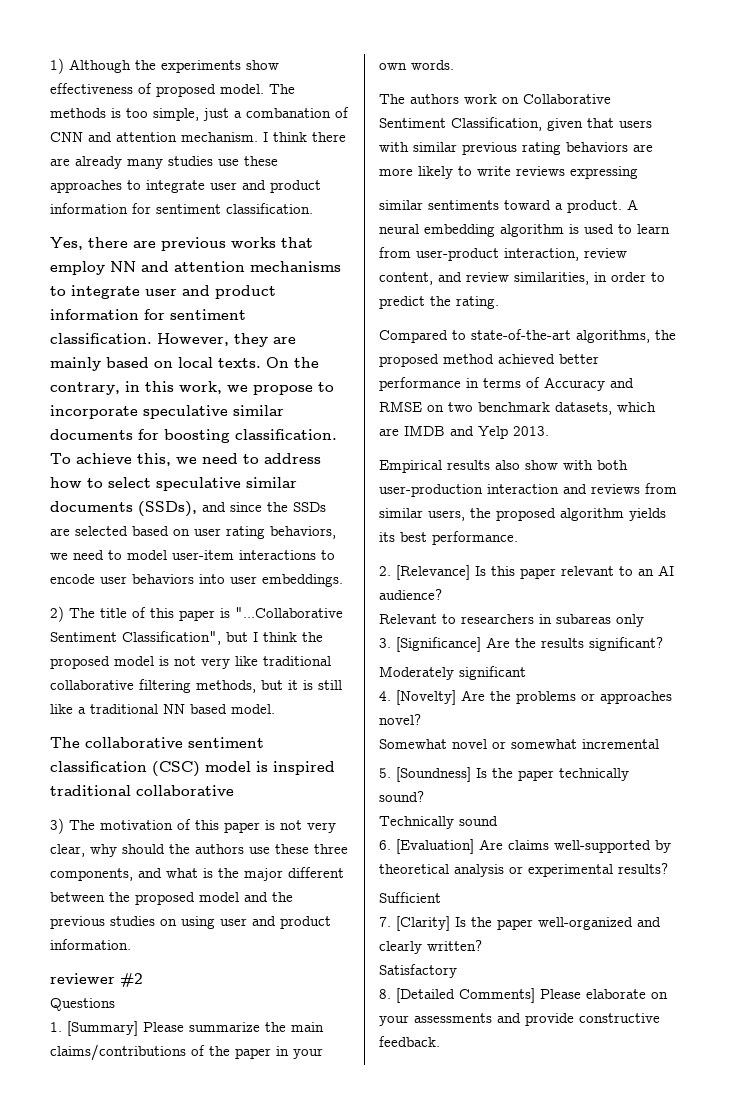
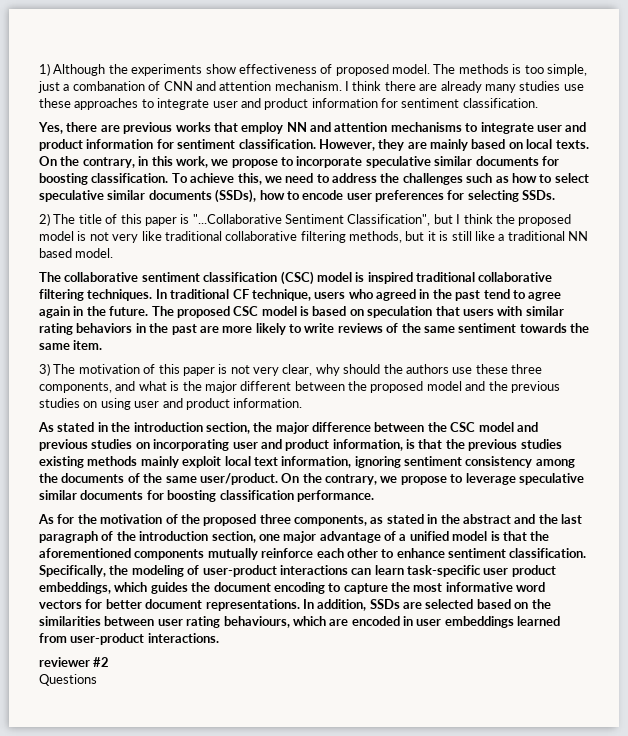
(321, 458) none -> [380,173,509,185] the challenges such as
[202,502,326,512] [50,526,336,539] [50,550,335,560] [50,574,343,587] and since the SSDs are selected based on user rating behaviors, we need to model user-item interactions to encode user behaviors into user embeddings. -> [259,190,556,202] how to encode user preferences for selecting SSDs.
(234, 790) none -> [39,289,562,301] [39,306,564,318] [39,323,589,335] [39,340,103,350] filtering techniques. In traditional CF technique, users who agreed in the past tend to agree again in the future. The proposed CSC model is based on speculation that users with similar rating behaviors in the past are more likely to write reviews of the same sentiment towards the same item.
[50,973,143,987] [50,998,115,1011] [50,1021,324,1036] [50,1044,323,1061] [379,60,454,70] [379,94,611,104] [379,117,652,131] [379,142,653,155] [379,166,638,179] [379,199,638,213] [379,224,670,237] [379,247,627,261] [379,272,665,285] [379,296,499,309] [379,329,676,343] [379,354,599,367] [379,377,634,391] [379,401,656,415] [379,425,549,439] [379,460,628,473] [379,483,677,497] [379,508,666,521] [379,531,518,545] [379,565,674,580] [379,589,442,600] [379,614,644,627] [379,637,663,652] [379,666,526,680] [379,690,672,705] [379,714,421,725] [379,739,659,749] [379,767,629,782] [379,791,424,802] [379,816,498,829] [379,839,671,854] [379,863,668,877] [379,892,441,903] [379,916,661,931] [379,940,482,954] [379,964,457,978] [379,988,668,1003] [379,1013,660,1026] [379,1036,440,1047] reviewer #2 // Questions // 1. [Summary] Please summarize the main claims/contributions of the paper in your own words. // The authors work on Collaborative Sentiment Classification, given that users with similar previous rating behaviors are more likely to write reviews expressing // similar sentiments toward a product. A neural embedding algorithm is used to learn from user-product interaction, review content, and review similarities, in order to predict the rating. // Compared to state-of-the-art algorithms, the proposed method achieved better performance in terms of Accuracy and RMSE on two benchmark datasets, which are IMDB and Yelp 2013. // Empirical results also show with both user-production interaction and reviews from similar users, the proposed algorithm yields its best performance. // 2. [Relevance] Is this paper relevant to an AI audience? // Relevant to researchers in subareas only // 3. [Significance] Are the results significant? // Moderately significant // 4. [Novelty] Are the problems or approaches novel? // Somewhat novel or somewhat incremental // 5. [Soundness] Is the paper technically sound? // Technically sound // 6. [Evaluation] Are claims well-supported by theoretical analysis or experimental results? // Sufficient // 7. [Clarity] Is the paper well-organized and clearly written? // Satisfactory // 8. [Detailed Comments] Please elaborate on your assessments and provide constructive feedback. -> [38,422,538,434] [39,439,562,451] [39,456,575,468] [39,473,584,485] [39,490,374,502] [38,514,582,526] [39,531,550,543] [39,548,587,560] [39,565,556,577] [39,582,546,594] [39,599,551,611] [39,616,561,628] [39,633,219,645] [39,657,110,667] [39,674,97,686] As stated in the introduction section, the major difference between the CSC model and previous studies on incorporating user and product information, is that the previous studies existing methods mainly exploit local text information, ignoring sentiment consistency among the documents of the same user/product. On the contrary, we propose to leverage speculative similar documents for boosting classification performance. // As for the motivation of the proposed three components, as stated in the abstract and the last paragraph of the introduction section, one major advantage of a unified model is that the aforementioned components mutually reinforce each other to enhance sentiment classification. Specifically, the modeling of user-product interactions can learn task-specific user product embeddings, which guides the document encoding to capture the most informative word vectors for better document representations. In addition, SSDs are selected based on the similarities between user rating behaviours, which are encoded in user embeddings learned from user-product interactions. // reviewer #2 // Questions

